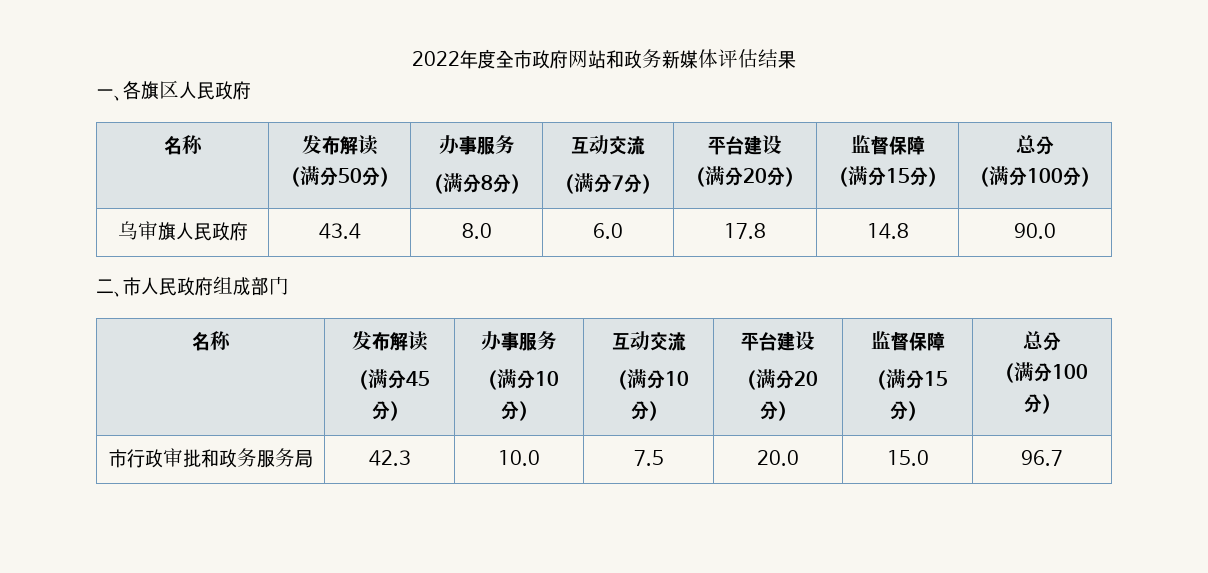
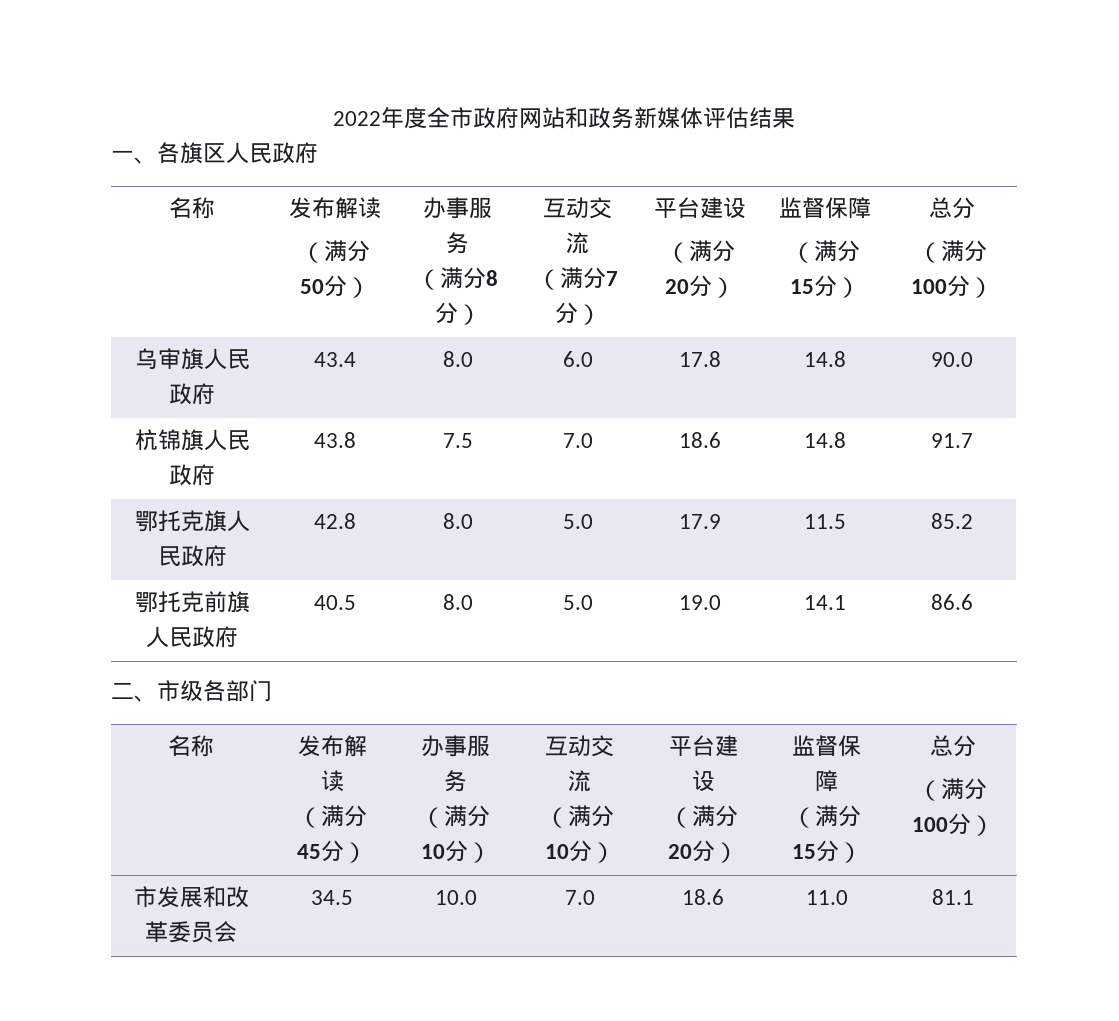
(1056, 231) none -> [134,429,250,451] [169,464,215,486] [314,432,356,448] [442,433,473,448] [562,433,593,448] [679,432,721,448] [804,432,846,448] [931,433,973,448] [134,510,250,532] [157,545,227,567] [314,513,356,529] [442,513,473,529] [562,514,593,529] [679,514,721,529] [804,514,846,529] [931,513,973,529] [134,591,250,613] [146,626,238,648] [314,595,356,610] [442,594,473,610] [562,595,593,610] [679,595,721,610] [804,595,846,610] [931,594,973,610] // 杭锦旗人民政府 | 43.8 | 7.5 | 7.0 | 18.6 | 14.8 | 91.7 // 鄂托克旗人民政府 | 42.8 | 8.0 | 5.0 | 17.9 | 11.5 | 85.2 // 鄂托克前旗人民政府 | 40.5 | 8.0 | 5.0 | 19.0 | 14.1 | 86.6
[141,276,251,296] 人民政府组成 -> [180,680,226,702] 级各
[126,448,313,468] [368,450,411,466] [498,450,540,466] [633,450,664,466] [757,450,799,466] [886,450,929,466] [1021,450,1063,466] 行政审批和政务服务局 | 42.3 | 10.0 | 7.5 | 20.0 | 15.0 | 96.7 -> [156,886,249,908] [145,921,237,943] [311,890,353,905] [434,890,477,905] [564,890,595,905] [682,889,724,905] [805,890,848,905] [931,889,974,905] 发展和改革委员会 | 34.5 | 10.0 | 7.0 | 18.6 | 11.0 | 81.1

